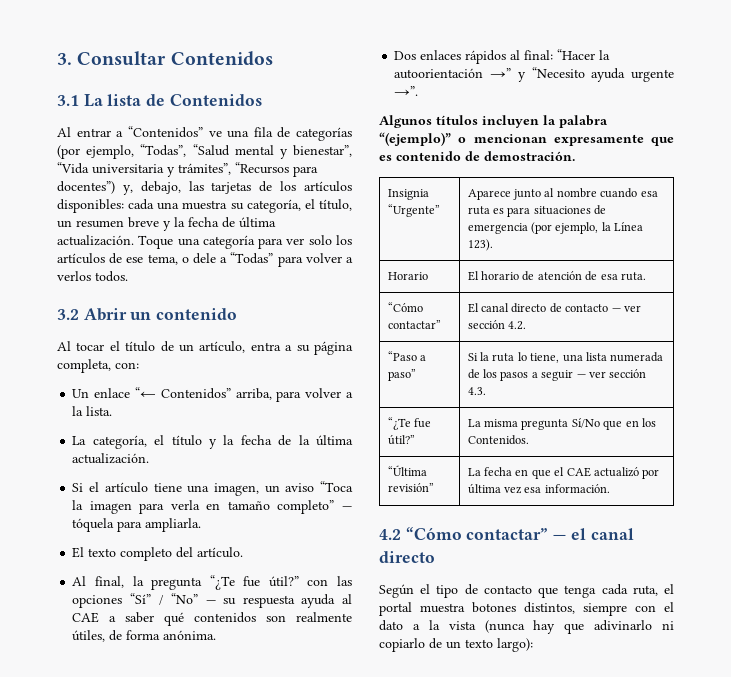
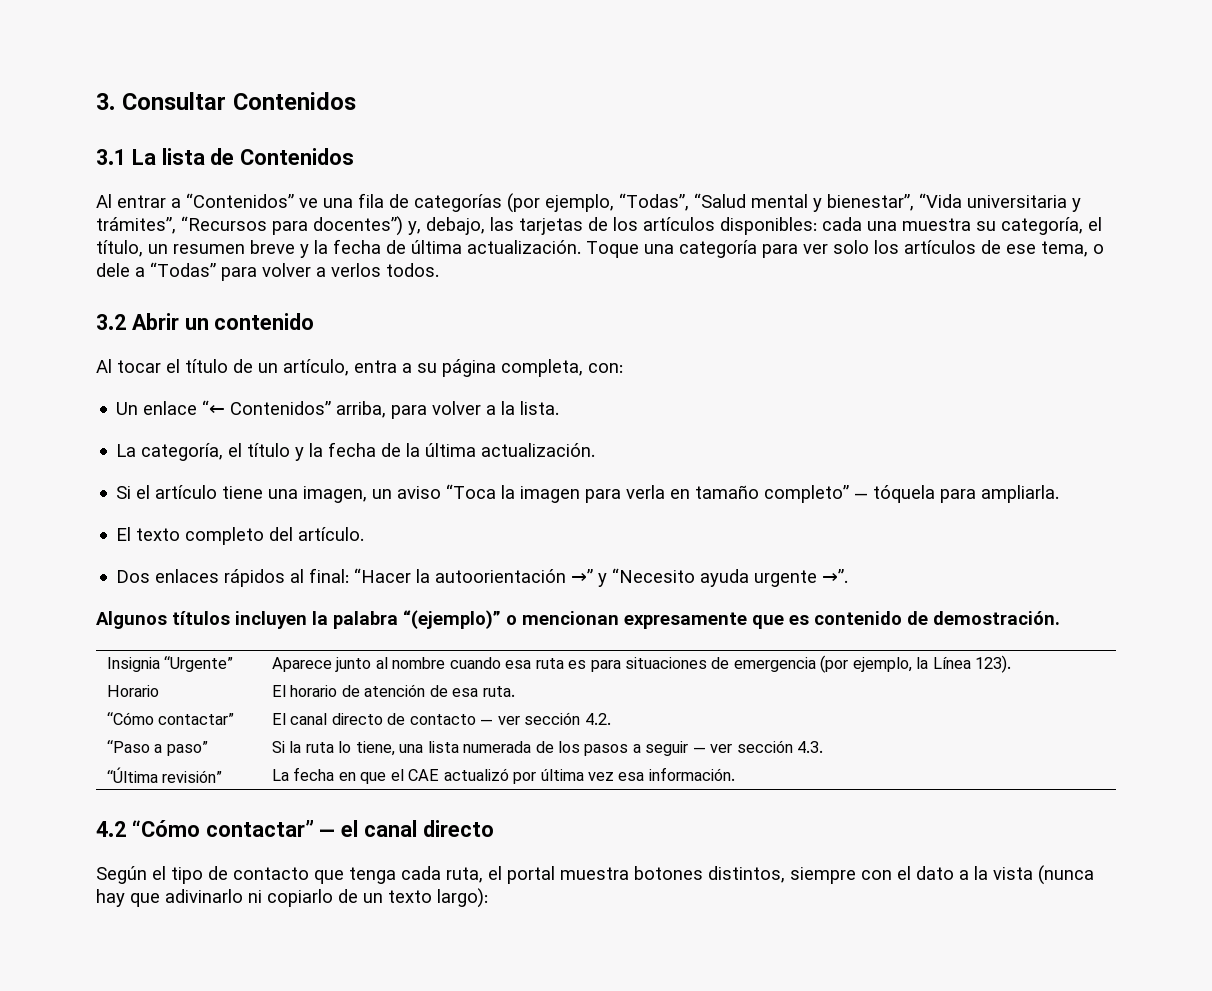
[72,575,352,590] [72,593,352,608] [72,612,352,626] [72,630,217,642] // Al final, la pregunta “¿Te fue útil?” con las opciones “Sí” / “No” — su respuesta ayuda al CAE a saber qué contenidos son realmente útiles, de forma anónima. -> (365, 534) none
[387,417,432,430] [387,434,415,445] [467,418,656,430] [467,435,529,445] // “¿Te fue útil?” | La misma pregunta Sí/No que en los Contenidos. -> (824, 747) none

